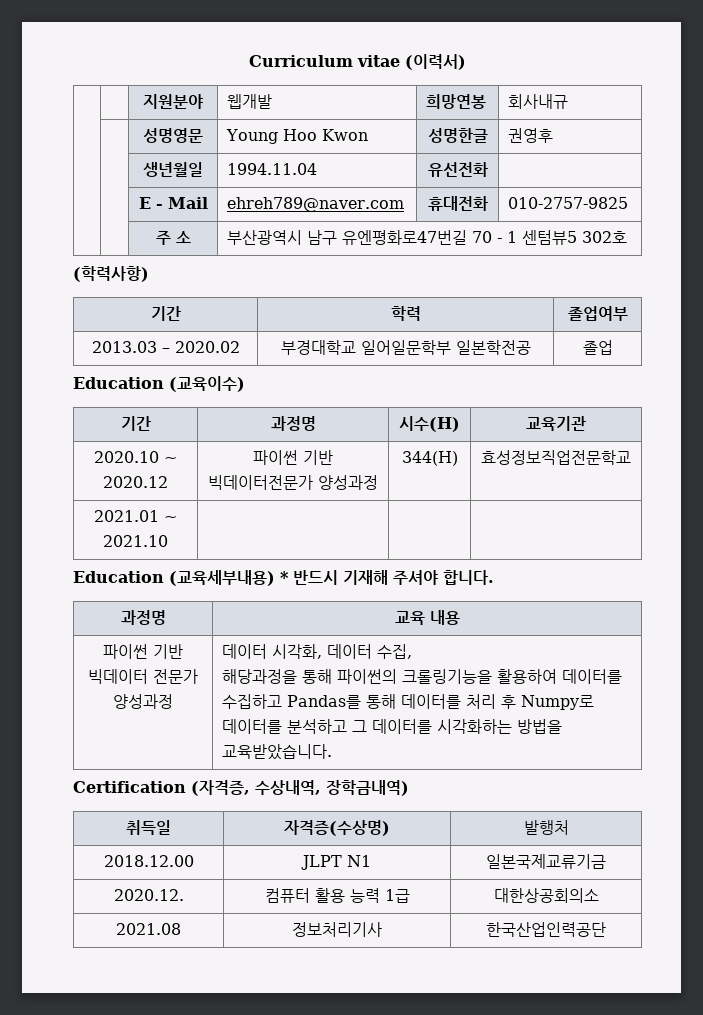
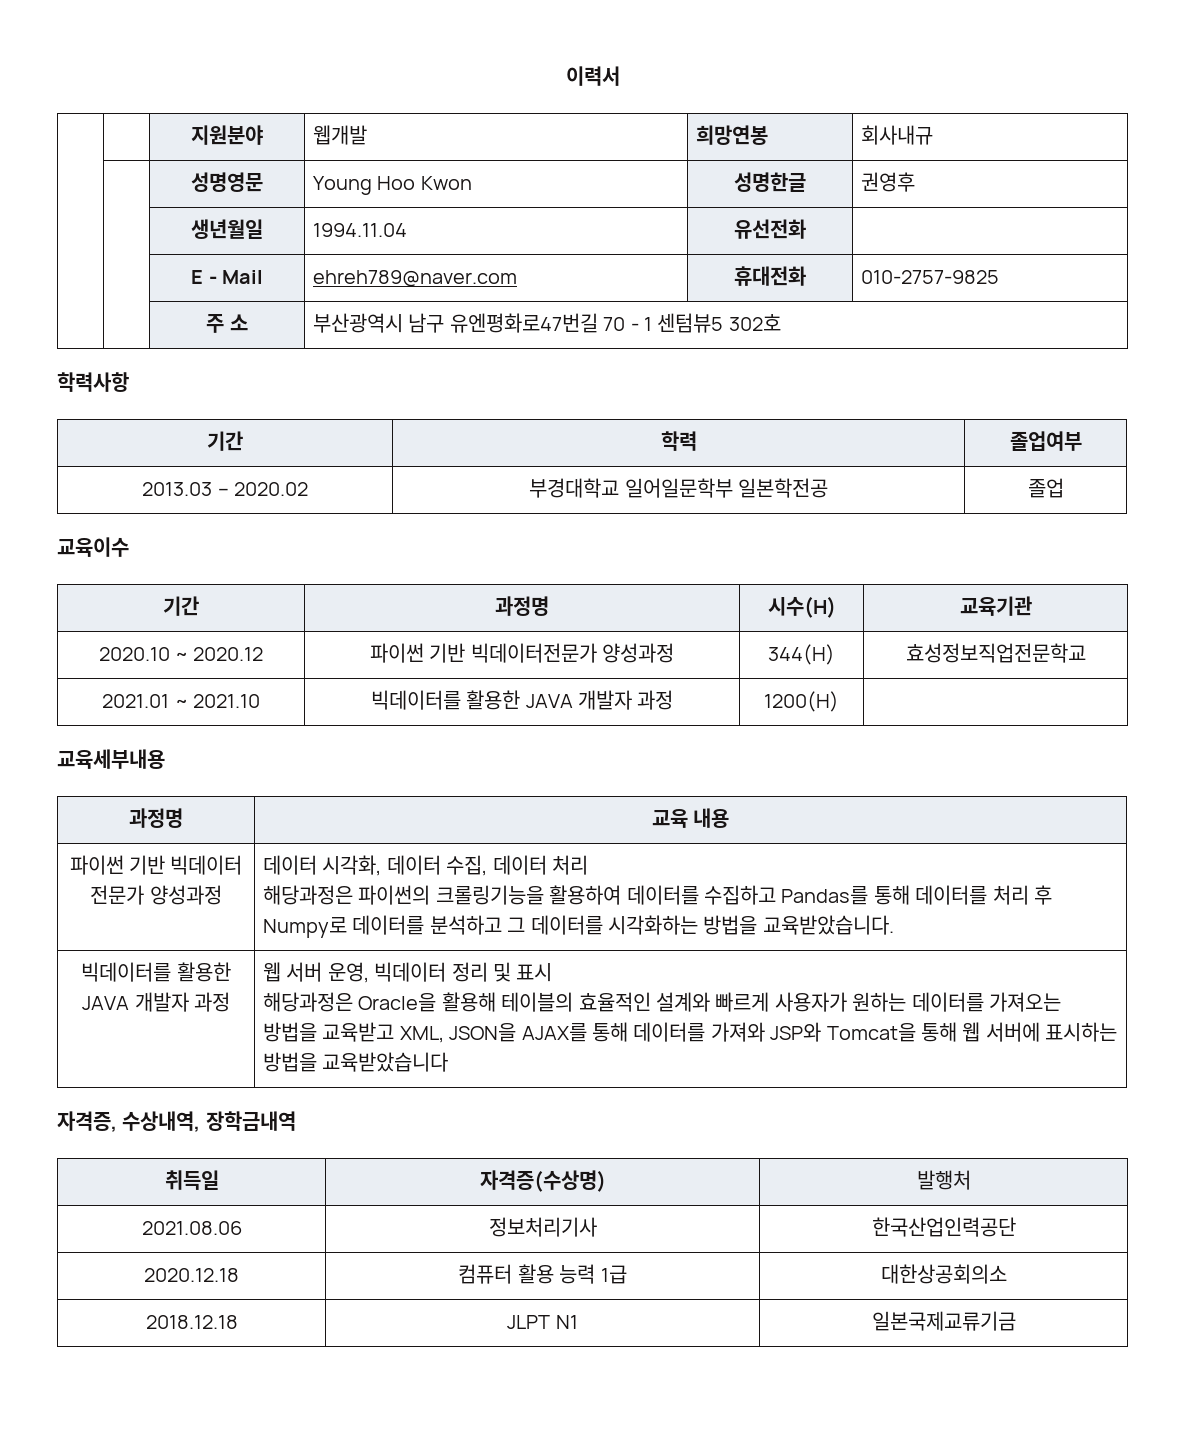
[249,54,466,70] Curriculum vitae (이력서) -> [565,66,620,86] 이력서
[73,266,149,282] (학력사항) -> [57,372,129,392] 학력사항
[73,376,245,392] Education (교육이수) -> [57,537,129,557] 교육이수
[73,570,494,586] | | // Education (교육세부내용) * 반드시 기재해 주셔야 합니다. -> [370,690,674,710] [764,691,839,712] [57,749,165,769] 빅데이터를 활용한 JAVA 개발자 과정 | 1200(H) | // 교육세부내용
[221,669,332,684] // 해당과정을 통해 -> [492,855,588,875] [262,885,353,905] 데이터 처리 // 해당과정은
[73,780,409,796] [126,820,171,835] [284,820,390,836] [523,820,569,835] [103,855,194,867] [301,855,371,870] [486,854,606,869] [113,889,184,901] // Certification (자격증, 수상내역, 장학금내역) // 취득일 | 자격증(수상명) | 발행처 // 2018.12.00 | JLPT N1 | 일본국제교류기금 // 2020.12. -> [81,962,231,982] [82,992,230,1012] [262,962,553,983] [262,992,1061,1012] [262,1022,1118,1043] [262,1052,449,1072] [57,1111,296,1132] [164,1170,219,1190] [479,1170,606,1192] [916,1170,971,1190] [141,1221,242,1235] [488,1217,597,1237] [871,1217,1016,1237] [144,1268,239,1282] // 빅데이터를 활용한 JAVA 개발자 과정 | 웹 서버 운영, 빅데이터 정리 및 표시 // 해당과정은 Oracle을 활용해 테이블의 효율적인 설계와 빠르게 사용자가 원하는 데이터를 가져오는 방법을 교육받고 XML, JSON을 AJAX를 통해 데이터를 가져와 JSP와 Tomcat을 통해 웹 서버에 표시하는 방법을 교육받았습니다 // 자격증, 수상내역, 장학금내역 // 취득일 | 자격증(수상명) | 발행처 // 2021.08.06 | 정보처리기사 | 한국산업인력공단 // 2020.12.18
[116,923,181,935] [292,922,382,937] [486,922,606,937] 2021.08 | 정보처리기사 | 한국산업인력공단 -> [145,1315,238,1329] [507,1315,578,1329] [871,1311,1016,1331] 2018.12.18 | JLPT N1 | 일본국제교류기금

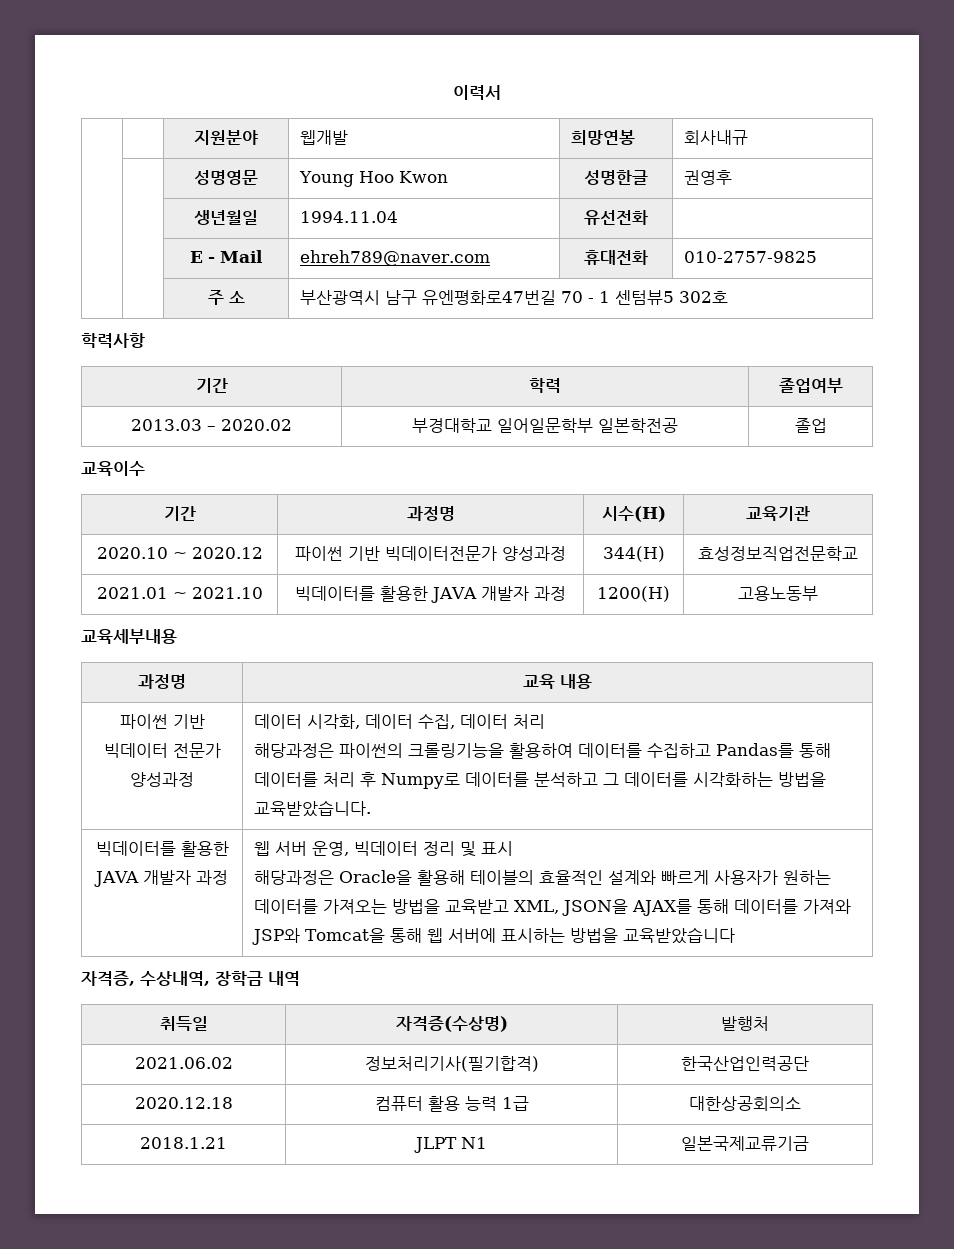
(839, 701) none -> [738,586,818,601] 고용노동부
[205,1111,296,1131] 장학금내역 -> [215,971,300,986] 장학금 내역
[141,1221,242,1235] [488,1217,597,1237] 2021.08.06 | 정보처리기사 -> [134,1057,233,1069] [364,1056,539,1072] 2021.06.02 | 정보처리기사(필기합격)
[145,1315,238,1329] 2018.12.18 -> [140,1137,227,1149] 2018.1.21

